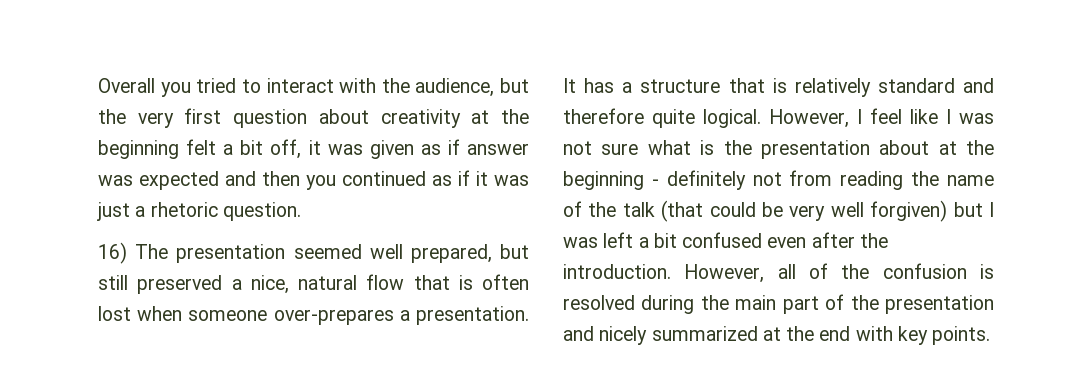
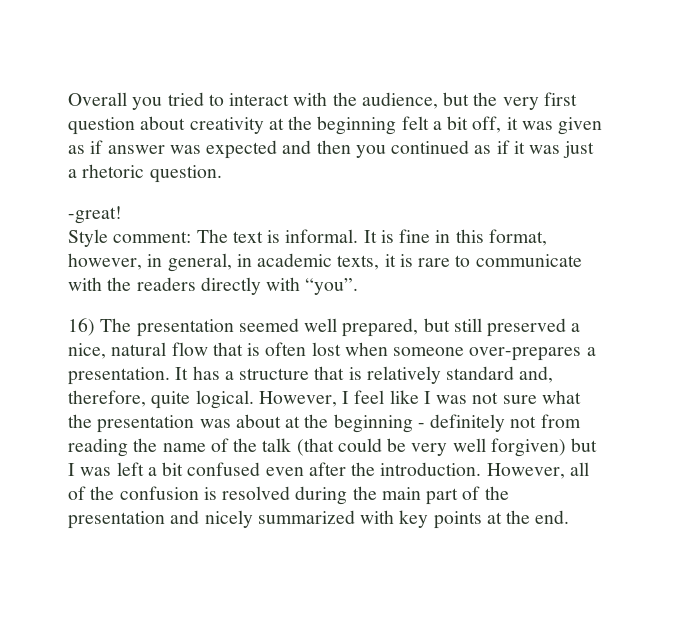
(301, 211) none -> [68,206,122,224] [68,229,547,247] [68,253,582,272] [68,277,359,295] // -great! // Style comment: The text is informal. It is fine in this format, however, in general, in academic texts, it is rare to communicate with the readers directly with “you”.
[963,78,994,93] [563,108,644,124] and therefore -> [519,366,554,383] [68,390,146,407] and, therefore,
[700,140,870,159] is the presentation -> [68,414,231,433] the presentation was
[762,326,991,345] at the end with key points. -> [360,510,570,529] with key points at the end.

